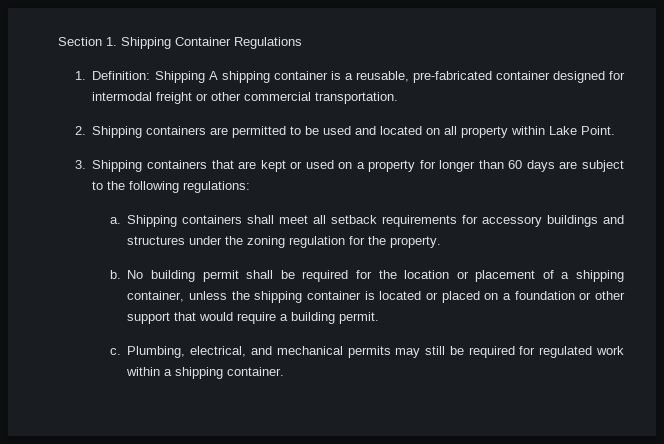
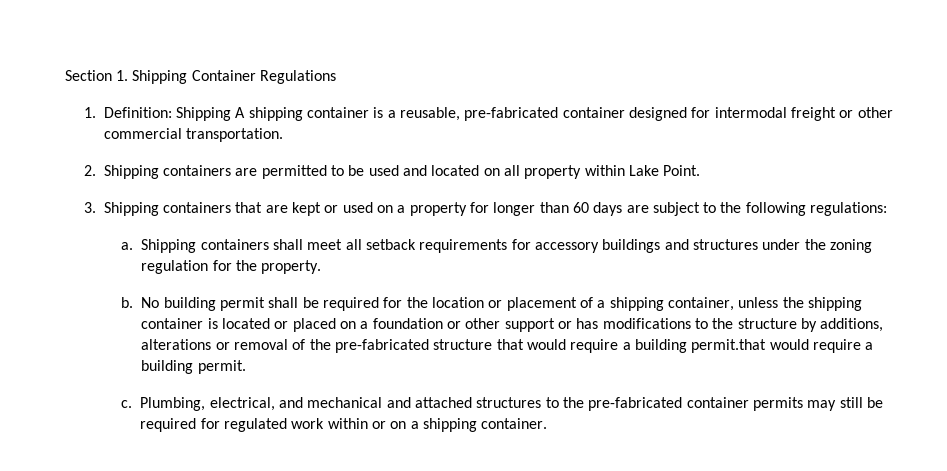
(171, 318) none -> [557,318,884,332] [141,339,493,353] or has modifications to the structure by additions, alterations or removal of the pre-fabricated structure
(336, 318) none -> [691,339,874,353] [141,360,194,374] permit.that would require a building
(343, 350) none -> [386,397,749,411] and attached structures to the pre-fabricated container
(161, 371) none -> [371,421,407,429] or on

